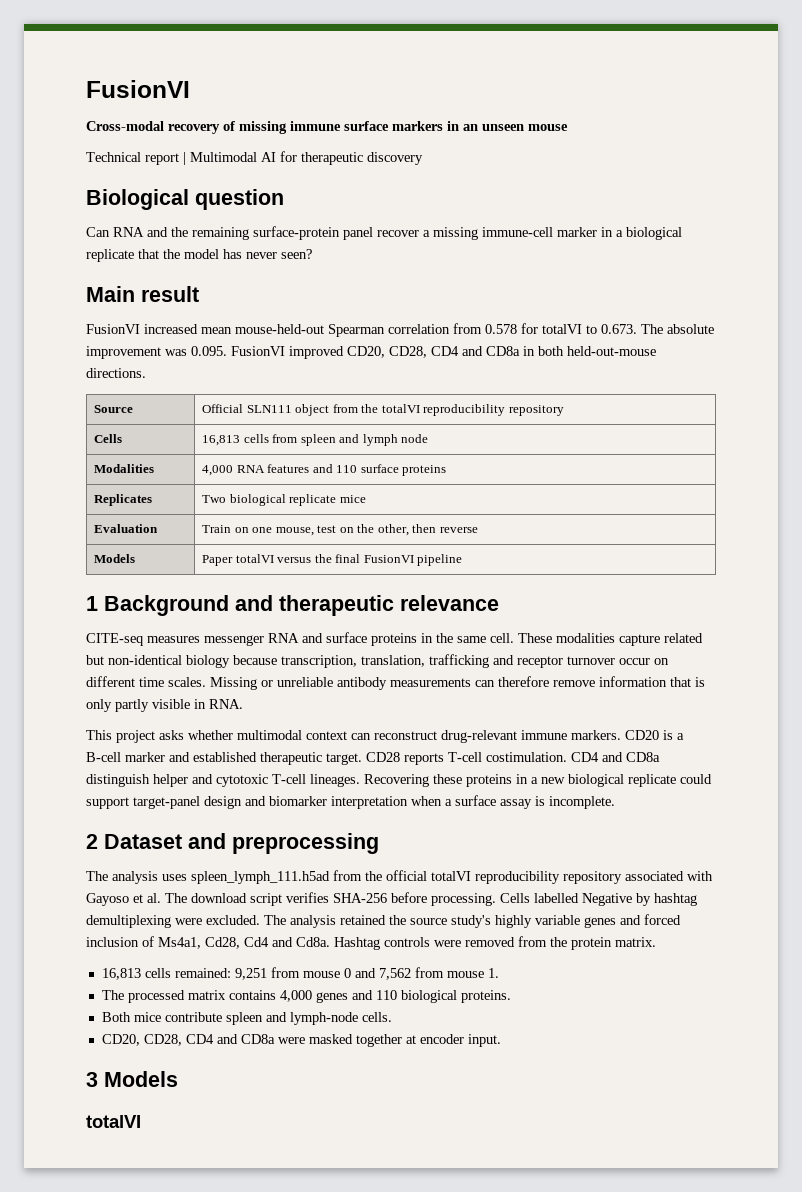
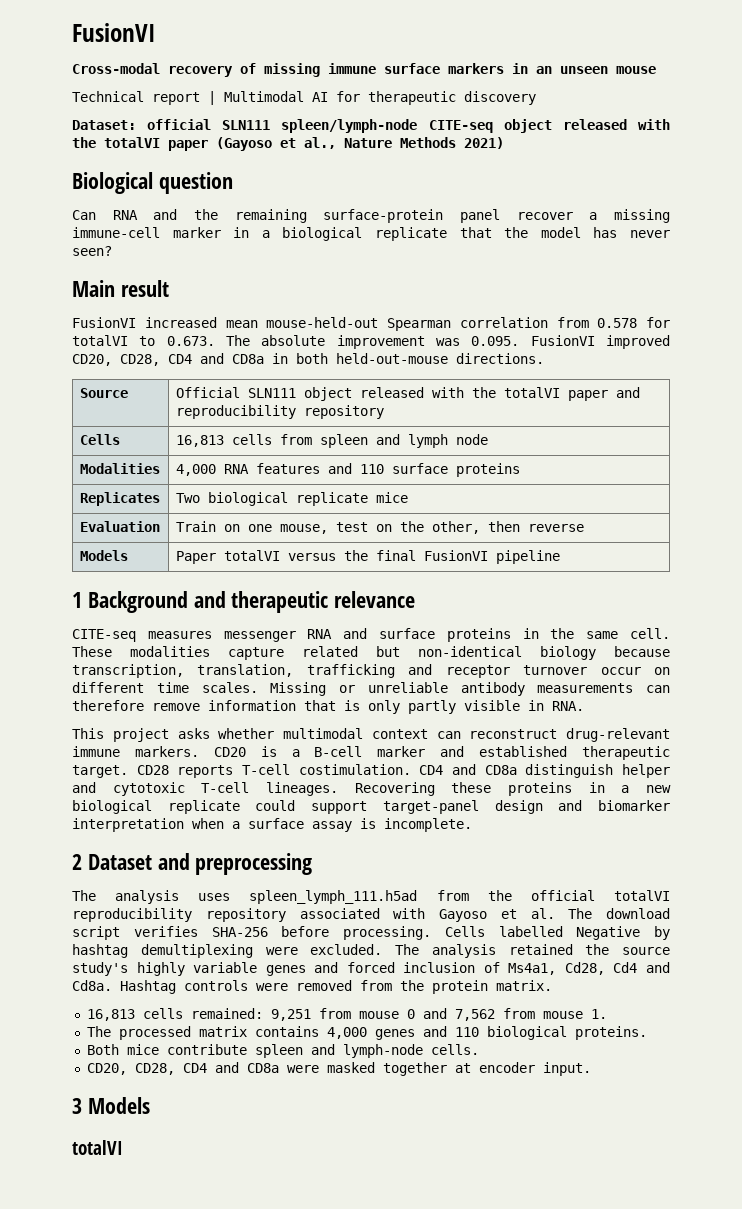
(423, 158) none -> [72,119,670,133] [72,137,504,151] // Dataset: official SLN111 spleen/lymph-node CITE-seq object released with the totalVI paper (Gayoso et al., Nature Methods 2021)
[332,404,420,413] from the totalVI -> [359,387,640,401] released with the totalVI paper and

